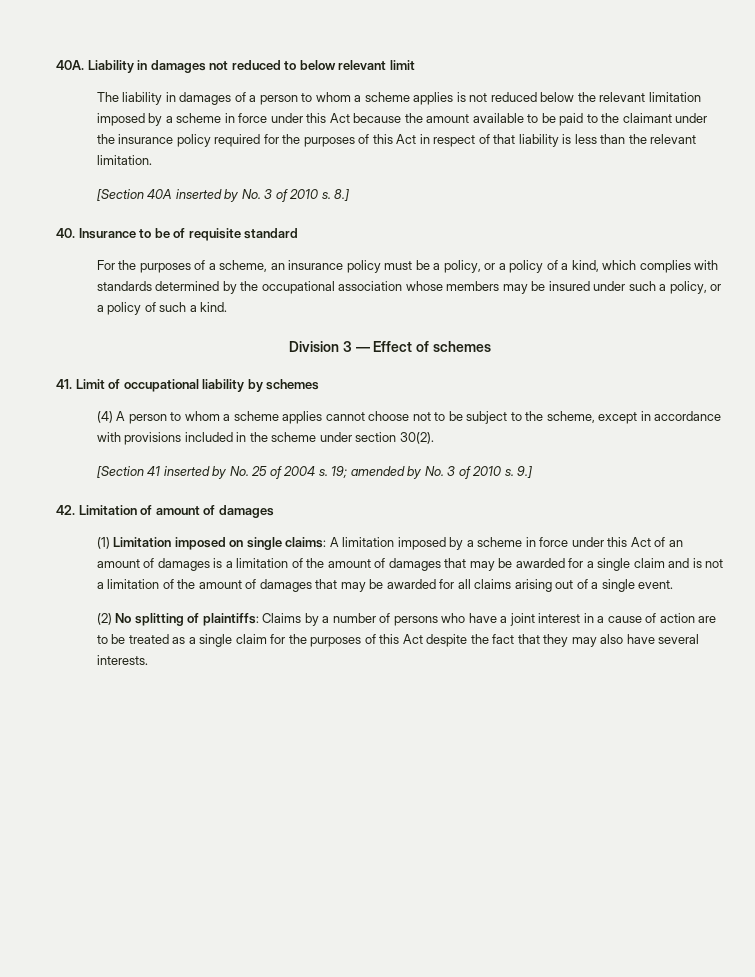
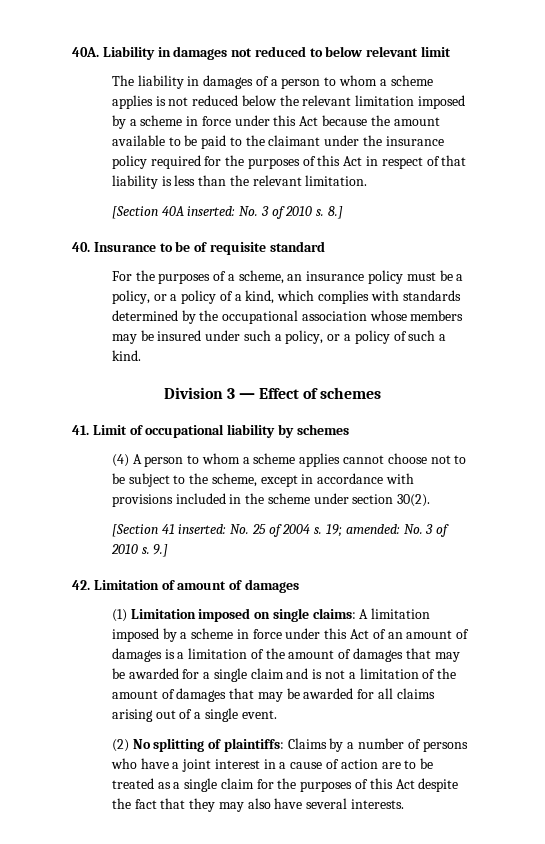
[175,189,239,202] inserted by -> [187,206,236,216] inserted:
[163,466,227,479] inserted by -> [178,524,227,534] inserted:
[350,466,422,479] amended by -> [345,524,400,534] amended:

